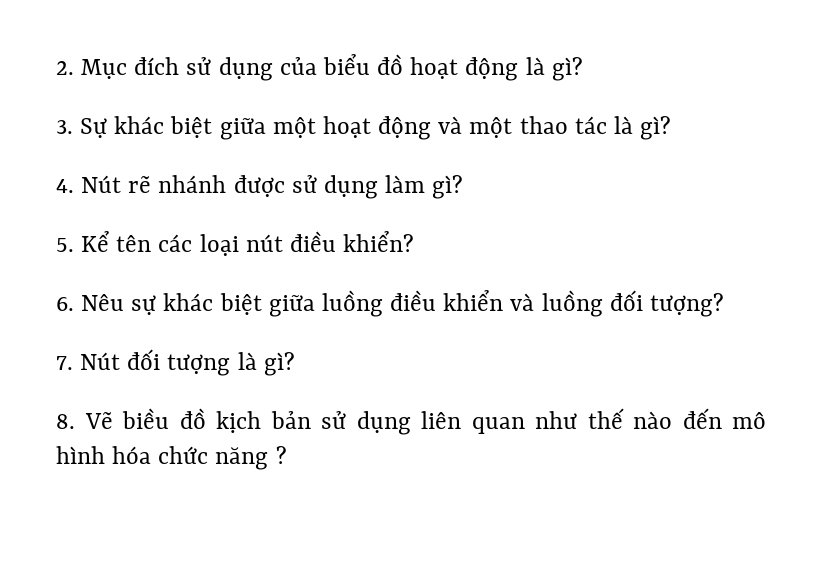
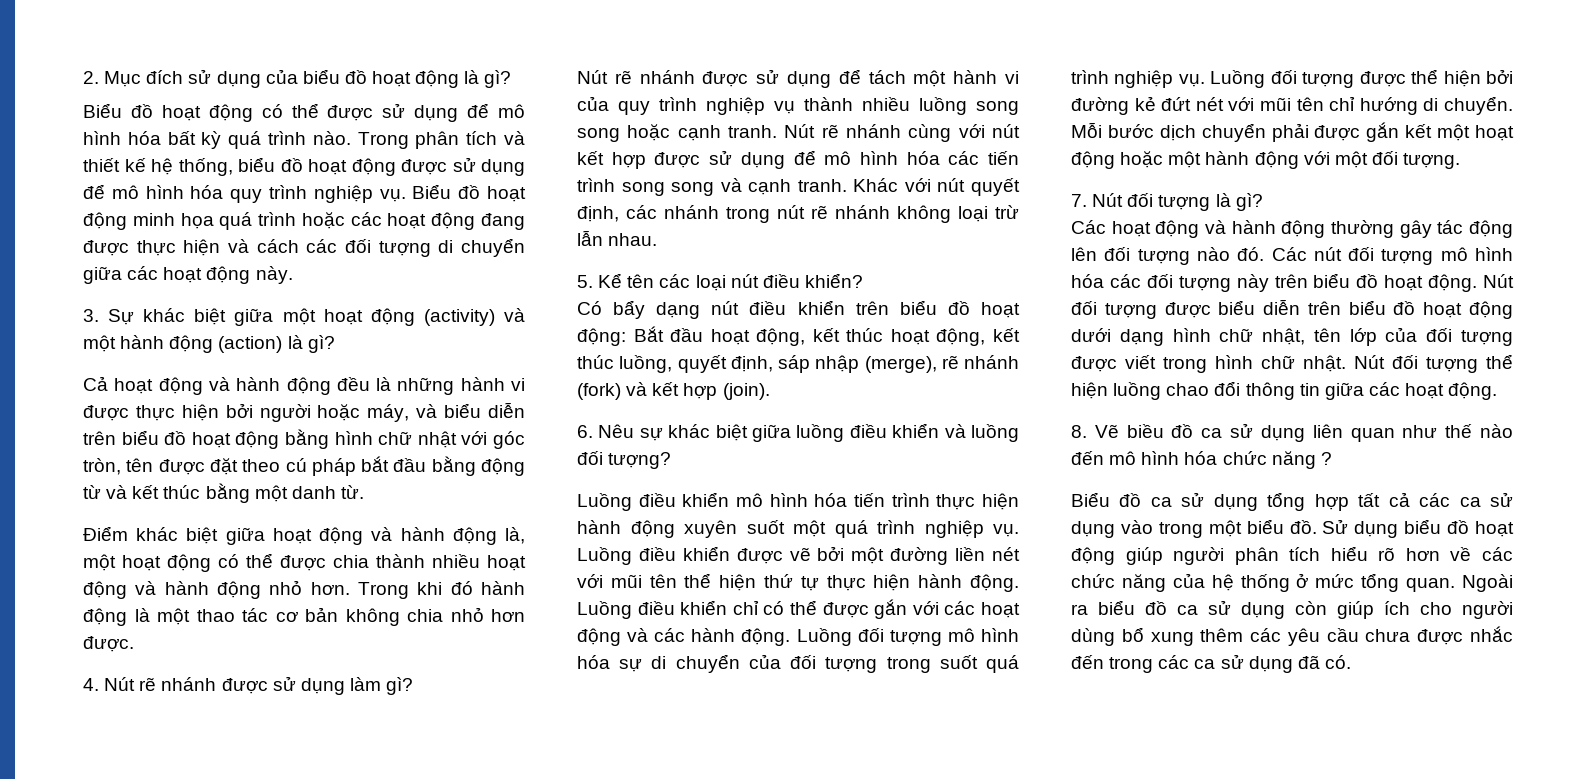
(583, 69) none -> [83,103,525,122] [83,131,525,149] [83,157,525,176] [83,184,526,203] [83,212,525,230] [83,238,525,257] [83,266,293,284] // Biểu đồ hoạt động có thể được sử dụng để mô hình hóa bất kỳ quá trình nào. Trong phân tích và thiết kế hệ thống, biểu đồ hoạt động được sử dụng để mô hình hóa quy trình nghiệp vụ. Biểu đồ hoạt động minh họa quá trình hoặc các hoạt động đang được thực hiện và cách các đối tượng di chuyển giữa các hoạt động này.
(432, 128) none -> [423,309,495,326] (activity)
[519,116,672,140] thao tác là gì? -> [120,335,335,353] [83,376,525,395] [83,402,526,422] [83,429,525,449] [83,456,525,476] [83,483,364,503] [83,526,525,545] [83,553,526,572] [83,580,525,599] [83,607,525,626] [83,636,134,652] hành động (action) là gì? // Cả hoạt động và hành động đều là những hành vi được thực hiện bởi người hoặc máy, và biểu diễn trên biểu đồ hoạt động bằng hình chữ nhật với góc tròn, tên được đặt theo cú pháp bắt đầu bằng động từ và kết thúc bằng một danh từ. // Điểm khác biệt giữa hoạt động và hành động là, một hoạt động có thể được chia thành nhiều hoạt động và hành động nhỏ hơn. Trong khi đó hành động là một thao tác cơ bản không chia nhỏ hơn được.
(464, 187) none -> [577,69,1019,88] [577,96,1019,115] [577,124,1020,142] [577,150,1019,169] [577,178,1020,196] [577,205,1019,223] [577,230,658,246] // Nút rẽ nhánh được sử dụng để tách một hành vi của quy trình nghiệp vụ thành nhiều luồng song song hoặc cạnh tranh. Nút rẽ nhánh cùng với nút kết hợp được sử dụng để mô hình hóa các tiến trình song song và cạnh tranh. Khác với nút quyết định, các nhánh trong nút rẽ nhánh không loại trừ lẫn nhau.
(415, 241) none -> [577,300,1020,319] [577,326,1020,346] [577,355,1019,373] [577,382,770,400] // Có bẩy dạng nút điều khiển trên biểu đồ hoạt động: Bắt đầu hoạt động, kết thúc hoạt động, kết thúc luồng, quyết định, sáp nhập (merge), rẽ nhánh (fork) và kết hợp (join).
(724, 305) none -> [577,492,1019,511] [577,520,1019,538] [577,546,1021,565] [577,573,1019,592] [577,599,1020,619] [577,628,1019,646] [577,654,1019,673] [1071,69,1513,88] [1071,96,1513,115] [1071,122,1514,142] [1071,151,1461,169] // Luồng điều khiển mô hình hóa tiến trình thực hiện hành động xuyên suốt một quá trình nghiệp vụ. Luồng điều khiển được vẽ bởi một đường liền nét với mũi tên thể hiện thứ tự thực hiện hành động. Luồng điều khiển chỉ có thể được gắn với các hoạt động và các hành động. Luồng đối tượng mô hình hóa sự di chuyển của đối tượng trong suốt quá trình nghiệp vụ. Luồng đối tượng được thể hiện bởi đường kẻ đứt nét với mũi tên chỉ hướng di chuyển. Mỗi bước dịch chuyển phải được gắn kết một hoạt động hoặc một hành động với một đối tượng.
(295, 364) none -> [1071,220,1513,238] [1071,247,1513,265] [1071,273,1514,292] [1071,299,1513,319] [1071,327,1513,346] [1071,354,1513,373] [1071,381,1498,400] // Các hoạt động và hành động thường gây tác động lên đối tượng nào đó. Các nút đối tượng mô hình hóa các đối tượng này trên biểu đồ hoạt động. Nút đối tượng được biểu diễn trên biểu đồ hoạt động dưới dạng hình chữ nhật, tên lớp của đối tượng được viết trong hình chữ nhật. Nút đối tượng thể hiện luồng chao đổi thông tin giữa các hoạt động.
[216,411,311,433] kịch bản -> [1201,428,1223,438] ca
(287, 455) none -> [1071,492,1513,511] [1071,519,1514,538] [1071,546,1513,565] [1071,573,1513,592] [1071,600,1513,619] [1071,626,1513,646] [1071,654,1351,673] // Biểu đồ ca sử dụng tổng hợp tất cả các ca sử dụng vào trong một biểu đồ. Sử dụng biểu đồ hoạt động giúp người phân tích hiểu rõ hơn về các chức năng của hệ thống ở mức tổng quan. Ngoài ra biểu đồ ca sử dụng còn giúp ích cho người dùng bổ xung thêm các yêu cầu chưa được nhắc đến trong các ca sử dụng đã có.

